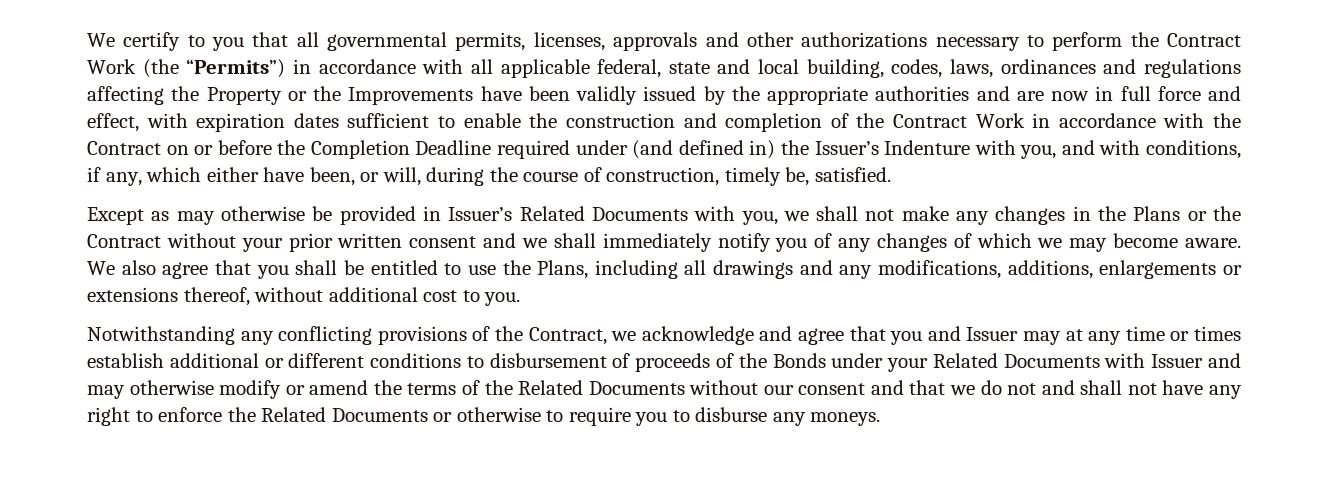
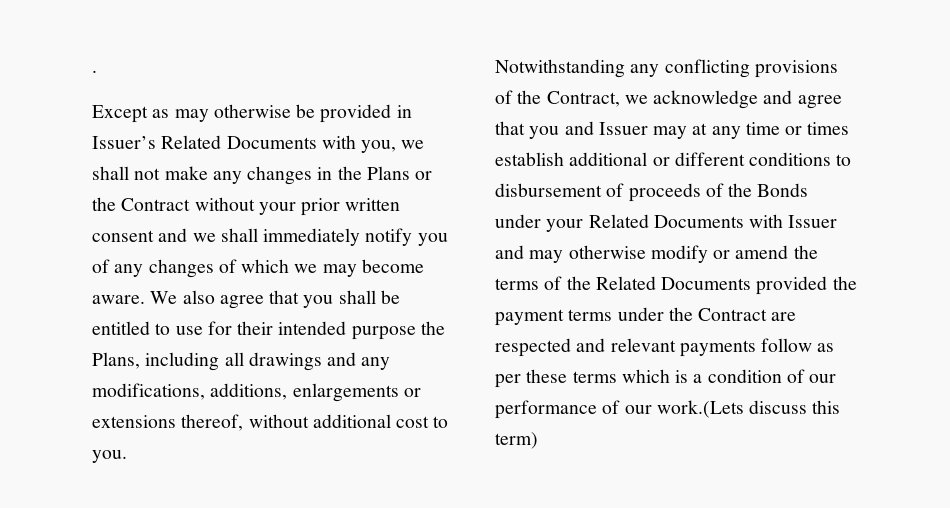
[87,32,1241,51] [87,59,1241,78] [87,86,1241,105] [87,113,1241,132] [87,140,1241,159] [87,167,892,186] We certify to you that all governmental permits, licenses, approvals and other authorizations necessary to perform the Contract Work (the “Permits”) in accordance with all applicable federal, state and local building, codes, laws, ordinances and regulations affecting the Property or the Improvements have been validly issued by the appropriate authorities and are now in full force and effect, with expiration dates sufficient to enable the construction and completion of the Contract Work in accordance with the Contract on or before the Completion Deadline required under (and defined in) the Issuer’s Indenture with you, and with conditions, if any, which either have been, or will, during the course of construction, timely be, satisfied. -> [92,70,97,73] .
(496, 270) none -> [207,321,416,340] for their intended purpose
[689,380,1243,399] [87,407,881,426] without our consent and that we do not and shall not have any right to enforce the Related Documents or otherwise to require you to disburse any moneys. -> [756,276,857,295] [495,307,797,326] [495,338,835,357] [495,369,837,388] [495,400,841,419] [495,432,538,449] provided the payment terms under the Contract are respected and relevant payments follow as per these terms which is a condition of our performance of our work.(Lets discuss this term)

